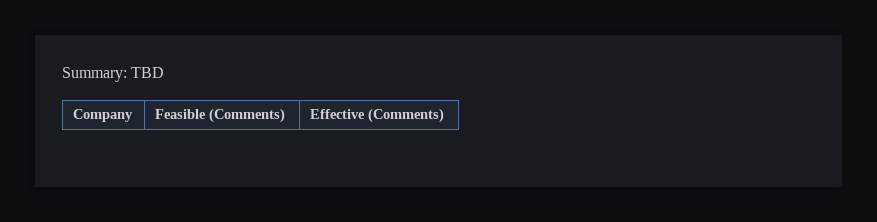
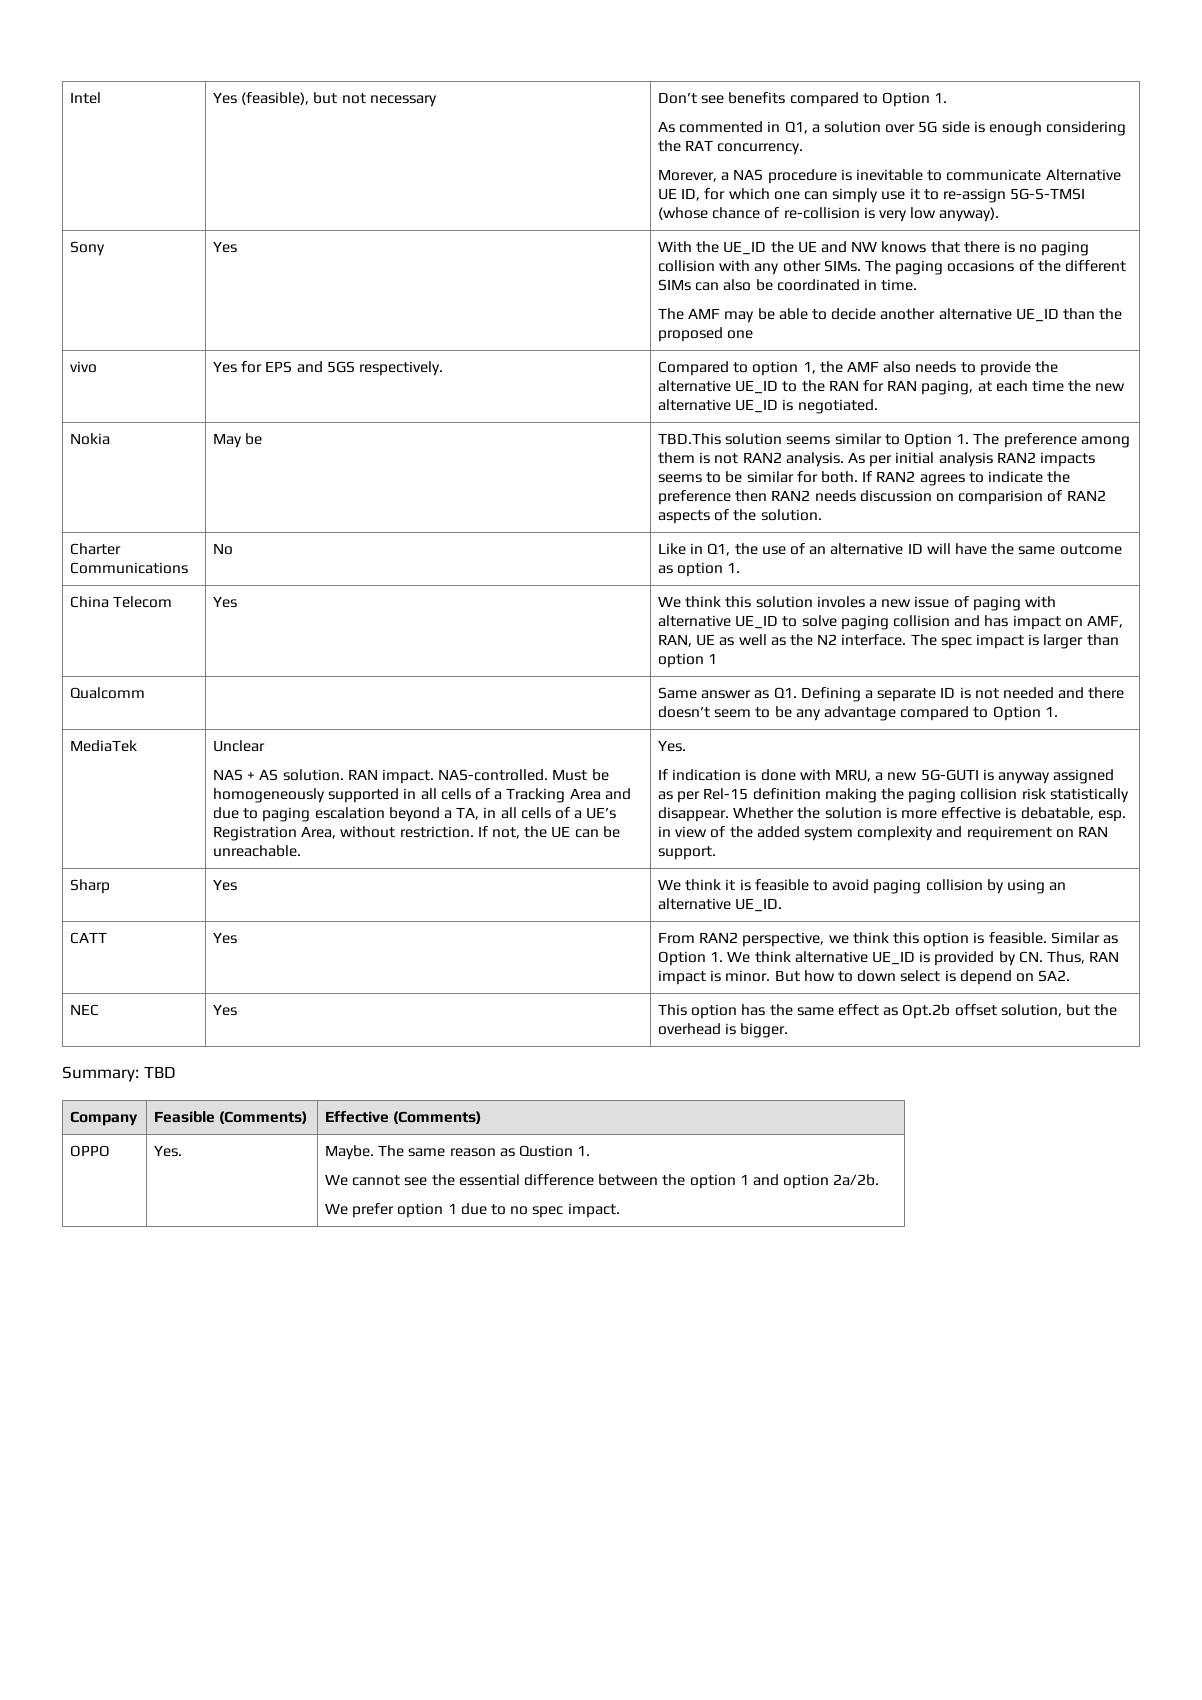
(62, 74) none -> [70,92,102,104] [213,92,437,107] [658,92,948,107] [658,121,1127,136] [658,140,804,155] [658,169,1121,184] [658,188,1086,203] [658,207,1000,222] [70,241,106,256] [213,241,238,253] [658,241,1090,256] [658,260,1126,275] [658,279,918,291] [658,308,1123,323] [658,327,754,342] [70,361,98,373] [213,361,444,376] [658,361,1058,376] [658,380,1126,395] [658,399,878,414] [70,433,111,445] [213,433,263,448] [658,433,1130,448] [658,452,1095,467] [658,471,1071,486] [658,490,1106,505] [658,509,822,524] [70,543,122,555] [70,562,189,574] [213,543,234,555] [658,543,1122,556] [658,562,741,577] [70,596,173,608] [213,596,238,608] [658,596,1056,611] [658,615,1123,630] [658,634,1119,649] [658,653,718,668] [70,687,146,699] [658,687,1125,702] [658,706,1058,721] [70,740,138,752] [213,740,266,752] [213,769,609,784] [213,788,631,803] [213,807,617,822] [213,826,620,841] [213,845,302,857] [658,740,687,752] [658,769,1115,784] [658,788,1129,803] [658,807,1126,822] [658,826,1108,841] [658,846,717,860] [70,879,111,894] [213,879,238,891] [658,879,1067,894] [658,898,783,912] [70,932,108,944] [213,932,238,944] [658,932,1118,947] [658,951,1120,966] [658,970,1071,985] [70,1004,100,1016] [213,1004,238,1016] [658,1004,1118,1019] [658,1023,789,1038] Intel | Yes (feasible), but not necessary | Don’t see benefits compared to Option 1. // As commented in Q1, a solution over 5G side is enough considering the RAT concurrency. // Morever, a NAS procedure is inevitable to communicate Alternative UE ID, for which one can simply use it to re-assign 5G-S-TMSI (whose chance of re-collision is very low anyway). // Sony | Yes | With the UE_ID the UE and NW knows that there is no paging collision with any other SIMs. The paging occasions of the different SIMs can also be coordinated in time. // The AMF may be able to decide another alternative UE_ID than the proposed one // vivo | Yes for EPS and 5GS respectively. | Compared to option 1, the AMF also needs to provide the alternative UE_ID to the RAN for RAN paging, at each time the new alternative UE_ID is negotiated. // Nokia | May be | TBD.This solution seems similar to Option 1. The preference among them is not RAN2 analysis. As per initial analysis RAN2 impacts seems to be similar for both. If RAN2 agrees to indicate the preference then RAN2 needs discussion on comparision of RAN2 aspects of the solution. // Charter Communications | No | Like in Q1, the use of an alternative ID will have the same outcome as option 1. // China Telecom | Yes | We think this solution involes a new issue of paging with alternative UE_ID to solve paging collision and has impact on AMF, RAN, UE as well as the N2 interface. The spec impact is larger than option 1 // Qualcomm | | Same answer as Q1. Defining a separate ID is not needed and there doesn’t seem to be any advantage compared to Option 1. // MediaTek | Unclear // NAS + AS solution. RAN impact. NAS-controlled. Must be homogeneously supported in all cells of a Tracking Area and due to paging escalation beyond a TA, in all cells of a UE’s Registration Area, without restriction. If not, the UE can be unreachable. | Yes. // If indication is done with MRU, a new 5G-GUTI is anyway assigned as per Rel-15 definition making the paging collision risk statistically disappear. Whether the solution is more effective is debatable, esp. in view of the added system complexity and requirement on RAN support. // Sharp | Yes | We think it is feasible to avoid paging collision by using an alternative UE_ID. // CATT | Yes | From RAN2 perspective, we think this option is feasible. Similar as Option 1. We think alternative UE_ID is provided by CN. Thus, RAN impact is minor. But how to down select is depend on SA2. // NEC | Yes | This option has the same effect as Opt.2b offset solution, but the overhead is bigger. //
(445, 115) none -> [70,1145,111,1157] [154,1145,183,1157] [325,1145,591,1160] [325,1174,880,1189] [325,1203,620,1218] // OPPO | Yes. | Maybe. The same reason as Qustion 1. // We cannot see the essential difference between the option 1 and option 2a/2b. // We prefer option 1 due to no spec impact.

